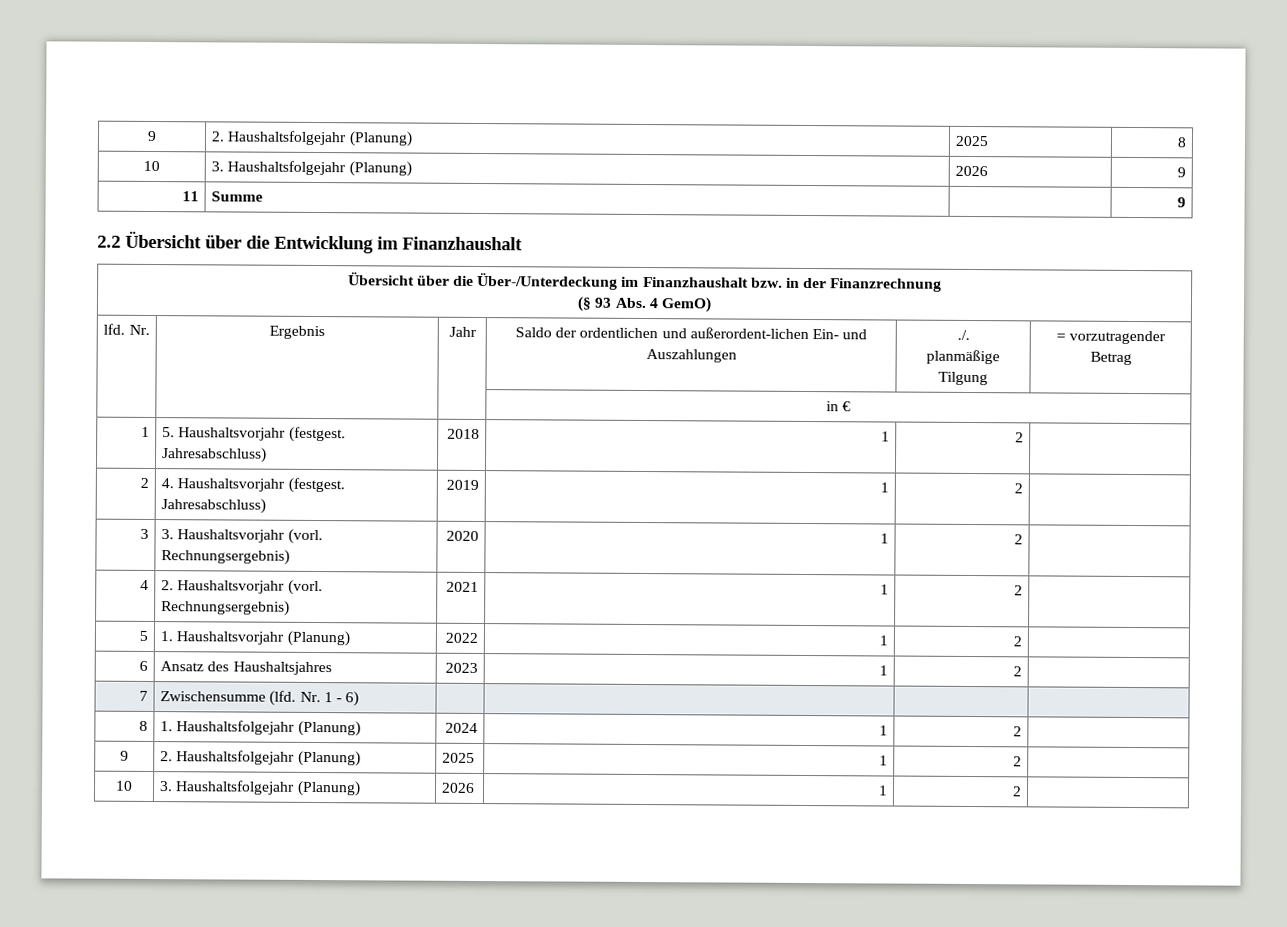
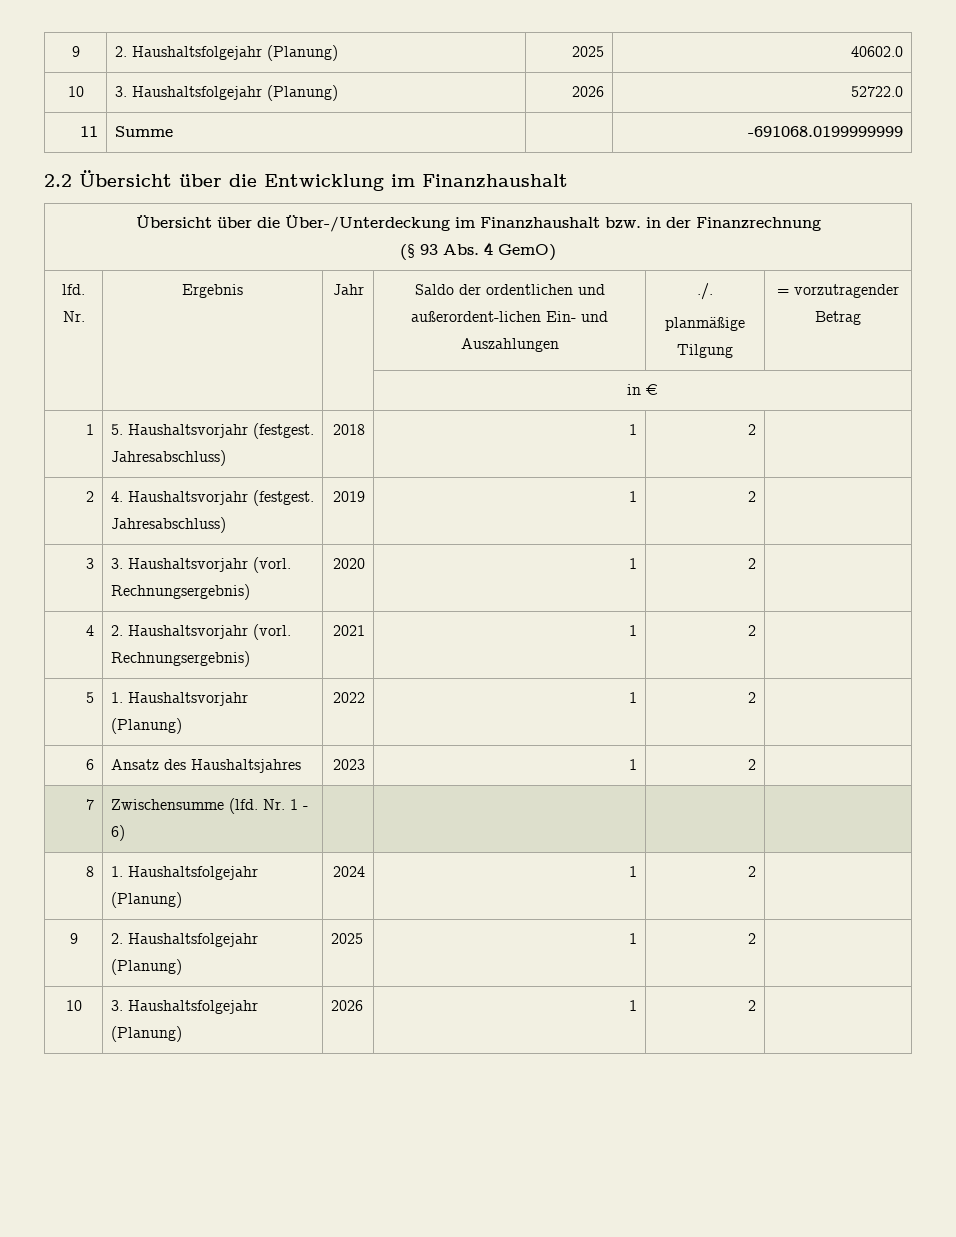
[147,130,157,142] [211,130,413,147] [955,135,990,147] [1176,137,1187,148] [143,160,160,172] [211,160,412,177] [955,165,989,177] [1176,167,1186,178] 9 | 2. Haushaltsfolgejahr (Planung) | 2025 | 8 // 10 | 3. Haushaltsfolgejahr (Planung) | 2026 | 9 -> [71,46,80,57] [114,45,338,61] [572,46,605,57] [851,46,904,57] [67,86,84,97] [114,85,338,101] [572,86,605,97] [851,86,904,97] 9 | 2. Haushaltsfolgejahr (Planung) | 2025 | 40602.0 // 10 | 3. Haushaltsfolgejahr (Planung) | 2026 | 52722.0
[1176,197,1186,208] 9 -> [748,126,904,137] -691068.0199999999

